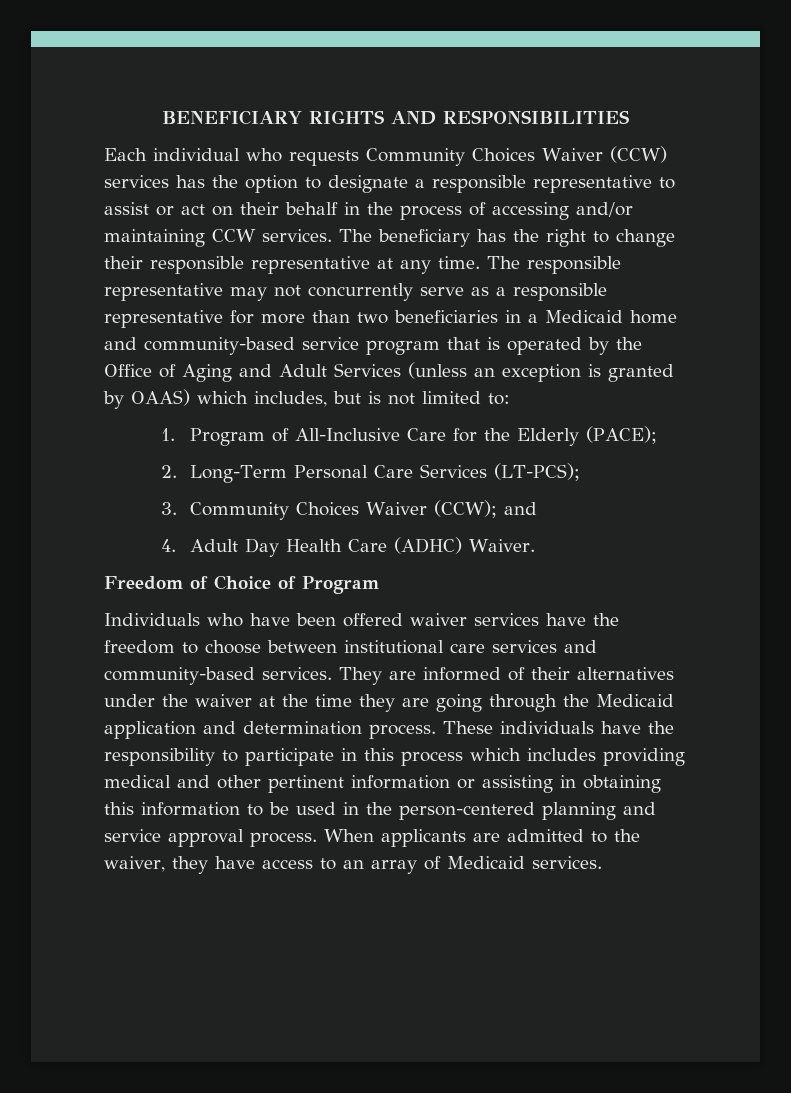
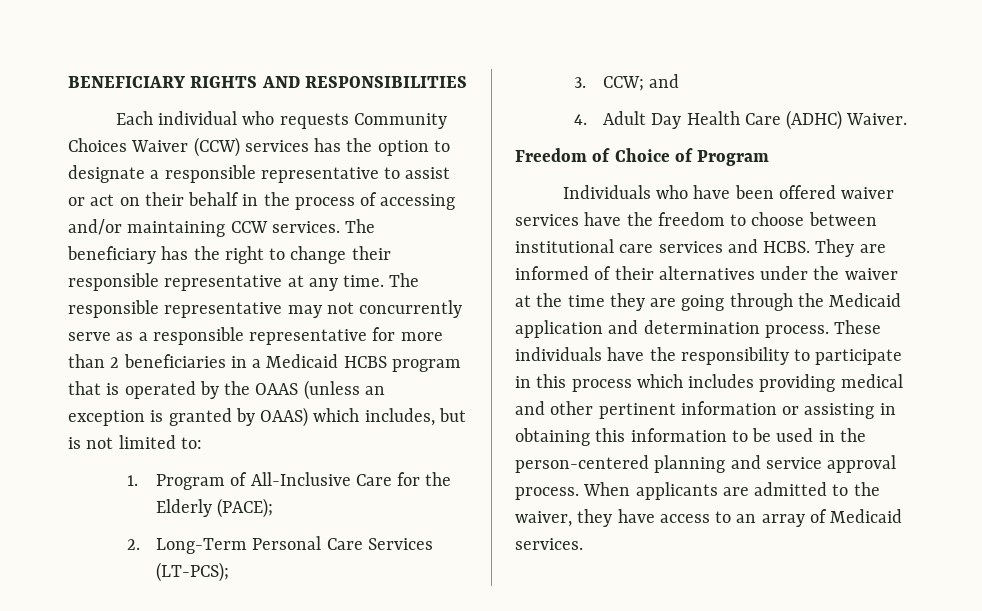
[357,312,388,324] two -> [110,357,120,368] 2
[630,310,677,324] [104,337,359,355] home and community-based service -> [343,356,387,368] HCBS
[104,363,401,382] Office of Aging and Adult Services -> [255,383,299,395] OAAS
[189,500,497,520] Community Choices Waiver (CCW); -> [602,76,644,91] CCW;
[104,667,332,685] community-based services. -> [763,241,811,253] HCBS.

